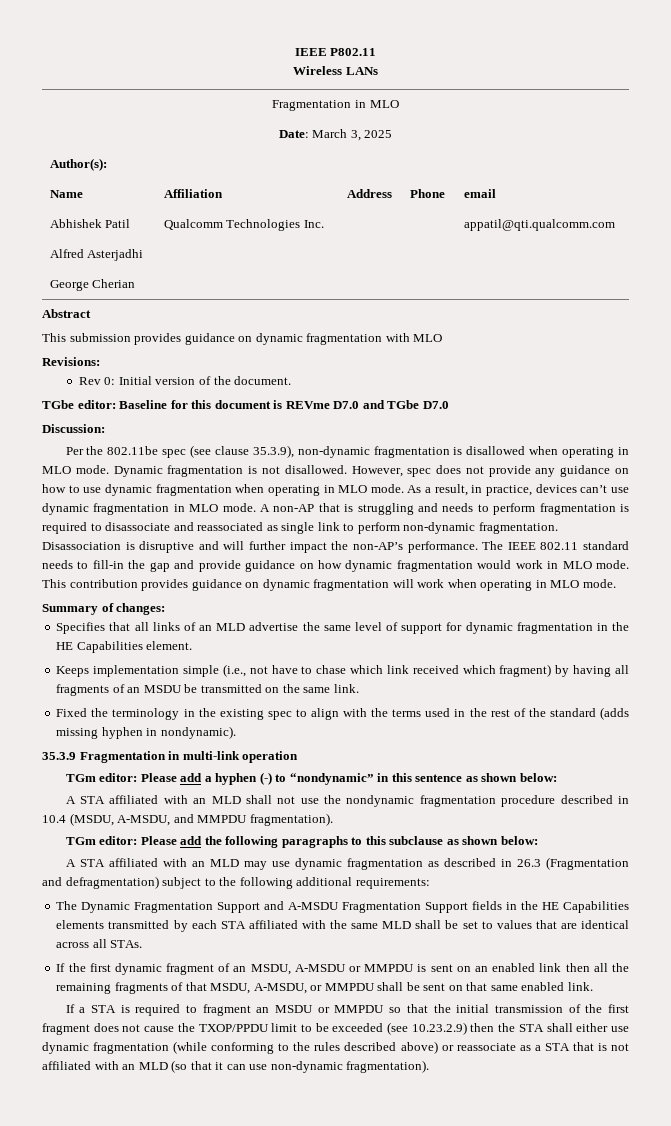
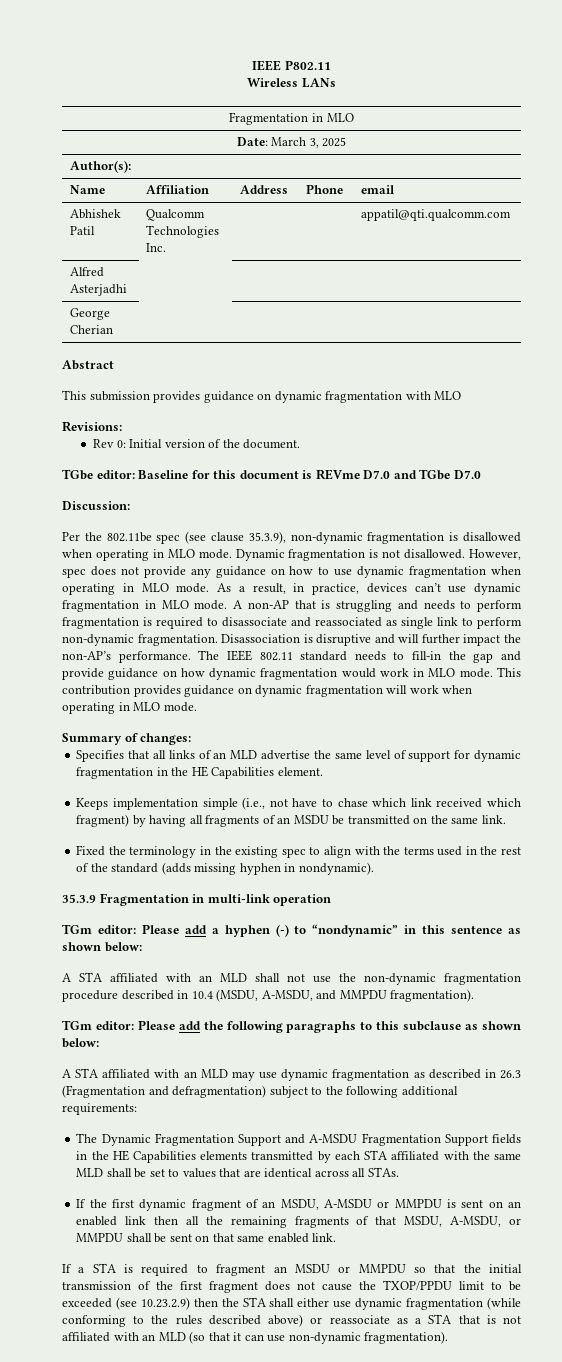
[346,795,415,807] nondynamic -> [364,973,436,985] non-dynamic

